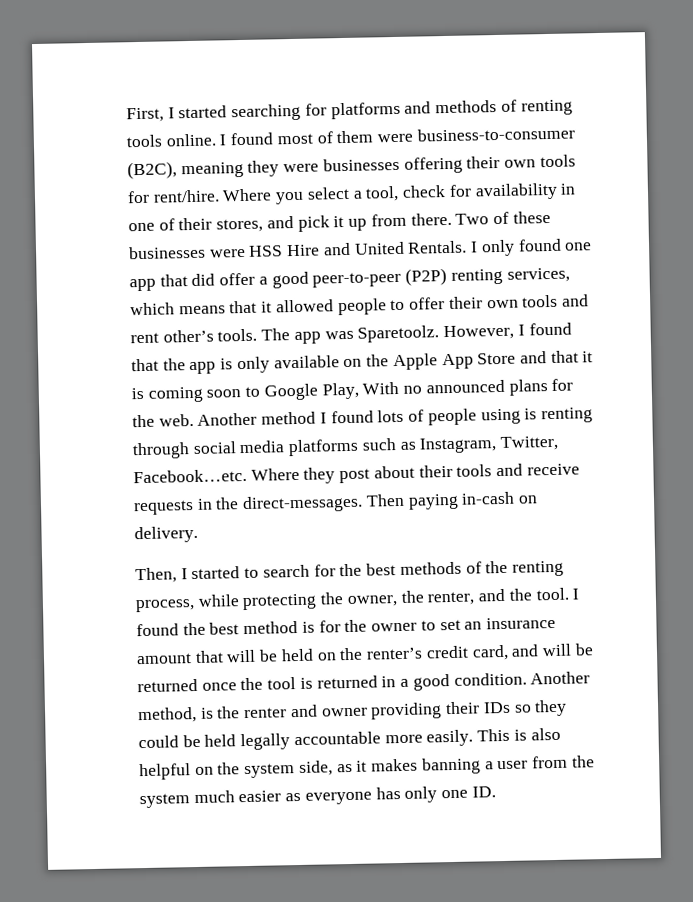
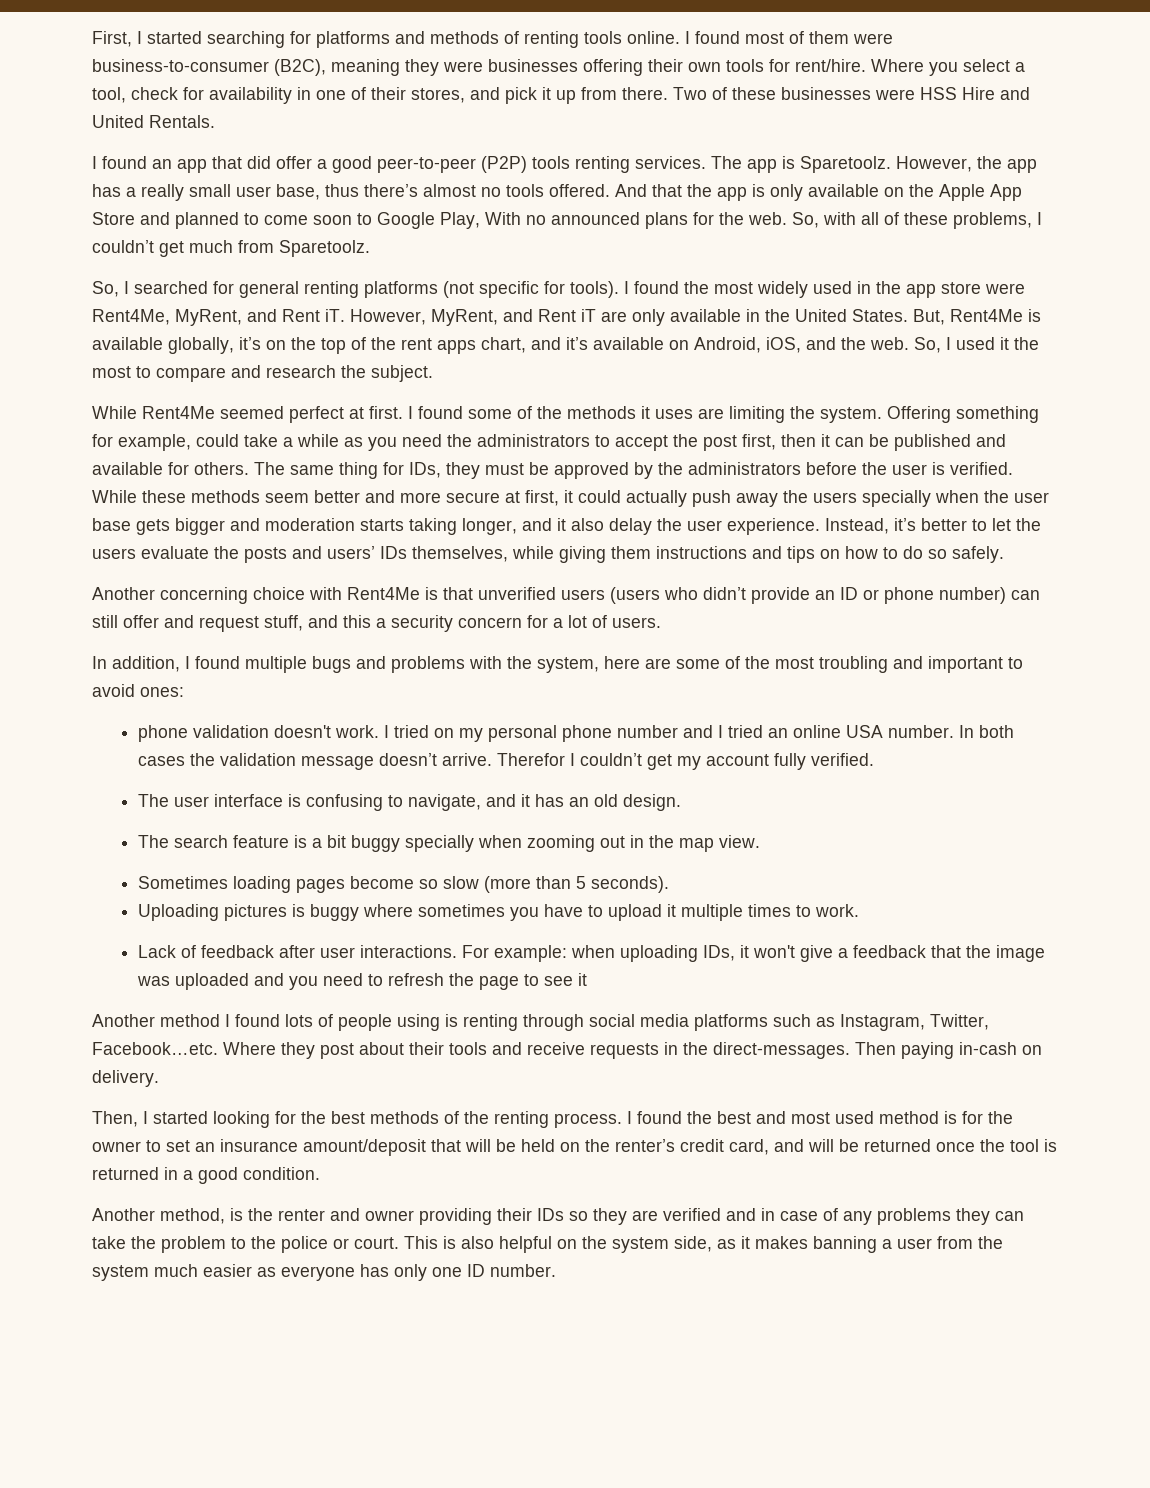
[470,238,593,257] I only found one -> [92,156,172,169] // I found an
[450,267,570,285] [130,294,589,316] [130,328,258,344] renting services, which means that it allowed people to offer their own tools and rent other’s tools. -> [532,156,706,173] tools renting services.
[324,330,354,340] was -> [782,156,795,169] is
[517,322,572,336] I found -> [977,156,1037,173] [92,184,647,201] the app has a really small user base, thus there’s almost no tools offered. And
[550,350,594,363] [131,386,204,403] that it is coming -> [175,212,308,229] planned to come
(194, 420) none -> [792,212,1042,229] [92,240,370,257] [92,281,1025,298] [92,309,1041,326] [92,337,1039,354] [92,365,433,382] [92,406,1039,423] [92,434,1006,451] [92,462,1013,479] [92,490,1049,507] [92,518,1041,535] [92,546,1004,563] [92,587,1040,604] [92,615,661,632] [92,656,1023,673] [92,684,184,697] [137,725,1014,742] [137,753,874,770] [137,794,681,811] [137,835,760,852] [137,876,669,893] [137,904,859,921] [137,945,1045,962] [136,973,587,990] So, with all of these problems, I couldn’t get much from Sparetoolz. // So, I searched for general renting platforms (not specific for tools). I found the most widely used in the app store were Rent4Me, MyRent, and Rent iT. However, MyRent, and Rent iT are only available in the United States. But, Rent4Me is available globally, it’s on the top of the rent apps chart, and it’s available on Android, iOS, and the web. So, I used it the most to compare and research the subject. // While Rent4Me seemed perfect at first. I found some of the methods it uses are limiting the system. Offering something for example, could take a while as you need the administrators to accept the post first, then it can be published and available for others. The same thing for IDs, they must be approved by the administrators before the user is verified. While these methods seem better and more secure at first, it could actually push away the users specially when the user base gets bigger and moderation starts taking longer, and it also delay the user experience. Instead, it’s better to let the users evaluate the posts and users’ IDs themselves, while giving them instructions and tips on how to do so safely. // Another concerning choice with Rent4Me is that unverified users (users who didn’t provide an ID or phone number) can still offer and request stuff, and this a security concern for a lot of users. // In addition, I found multiple bugs and problems with the system, here are some of the most troubling and important to avoid ones: // phone validation doesn't work. I tried on my personal phone number and I tried an online USA number. In both cases the validation message doesn’t arrive. Therefor I couldn’t get my account fully verified. // The user interface is confusing to navigate, and it has an old design. // The search feature is a bit buggy specially when zooming out in the map view. // Sometimes loading pages become so slow (more than 5 seconds). // Uploading pictures is buggy where sometimes you have to upload it multiple times to work. // Lack of feedback after user interactions. For example: when uploading IDs, it won't give a feedback that the image was uploaded and you need to refresh the page to see it //
[244,564,310,579] to search -> [213,1111,270,1128] looking
[135,587,569,613] process, while protecting the owner, the renter, and the tool. -> [554,1113,622,1128] process.
(240, 628) none -> [756,1111,874,1124] and most used
[136,653,192,665] amount -> [303,1139,426,1156] amount/deposit
(527, 679) none -> (320, 1173) //
[138,729,474,751] could be held legally accountable more easily. -> [632,1208,1024,1225] [92,1236,399,1253] are verified and in case of any problems they can take the problem to the police or court.
[471,786,496,798] ID. -> [467,1264,556,1277] ID number.

